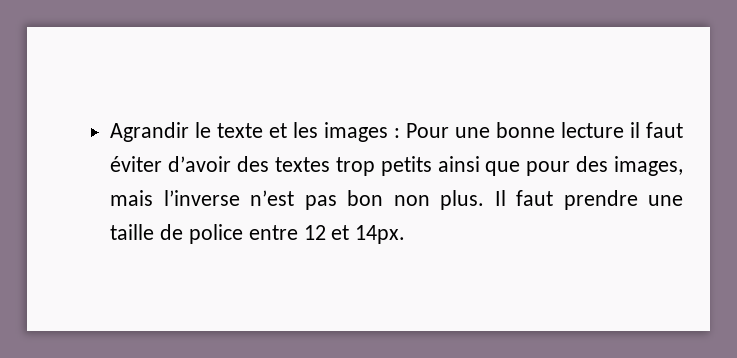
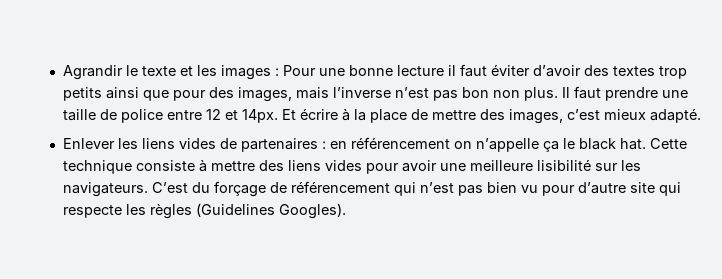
(406, 234) none -> [282,108,702,124] [63,137,688,152] [63,159,642,174] [63,181,682,197] [63,203,347,219] Et écrire à la place de mettre des images, c’est mieux adapté. // Enlever les liens vides de partenaires : en référencement on n’appelle ça le black hat. Cette technique consiste à mettre des liens vides pour avoir une meilleure lisibilité sur les navigateurs. C’est du forçage de référencement qui n’est pas bien vu pour d’autre site qui respecte les règles (Guidelines Googles).

